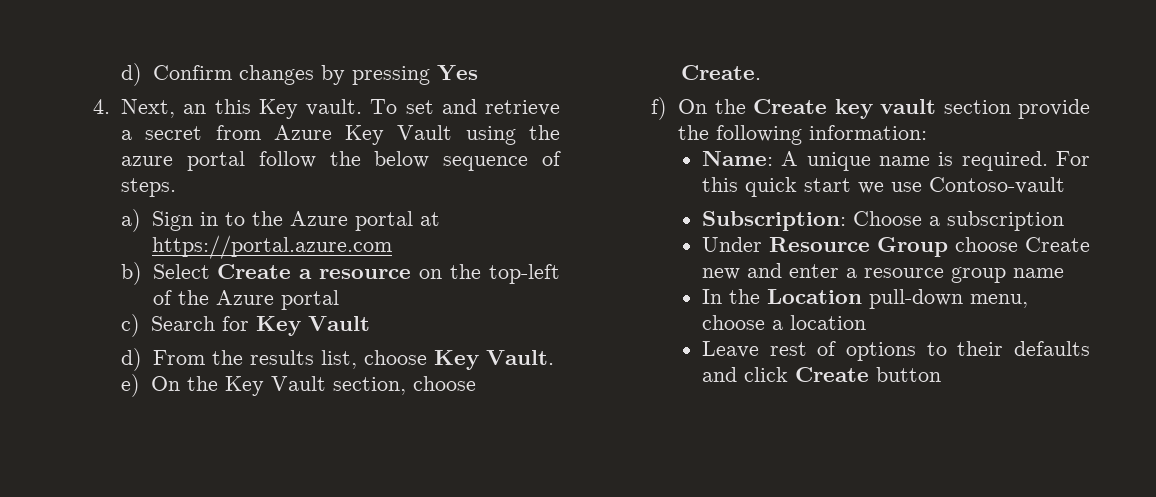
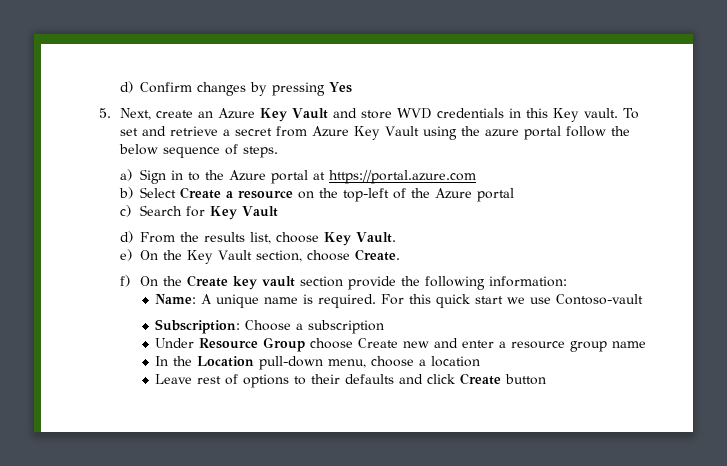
[93,99,207,118] 4. Next, an -> [99,108,521,122] 5. Next, create an Azure Key Vault and store WVD credentials in

